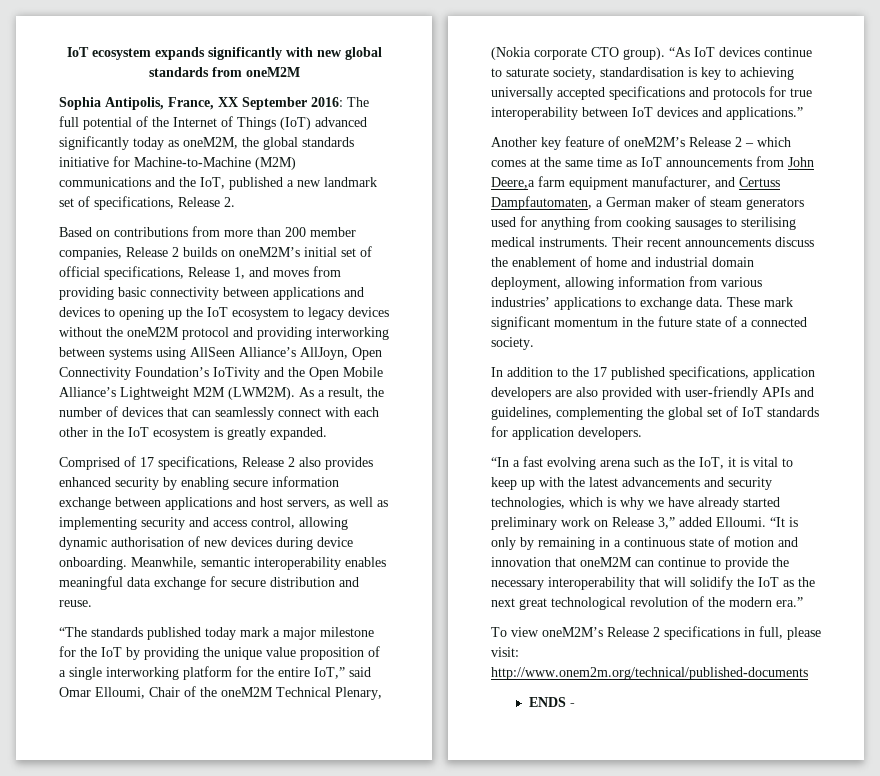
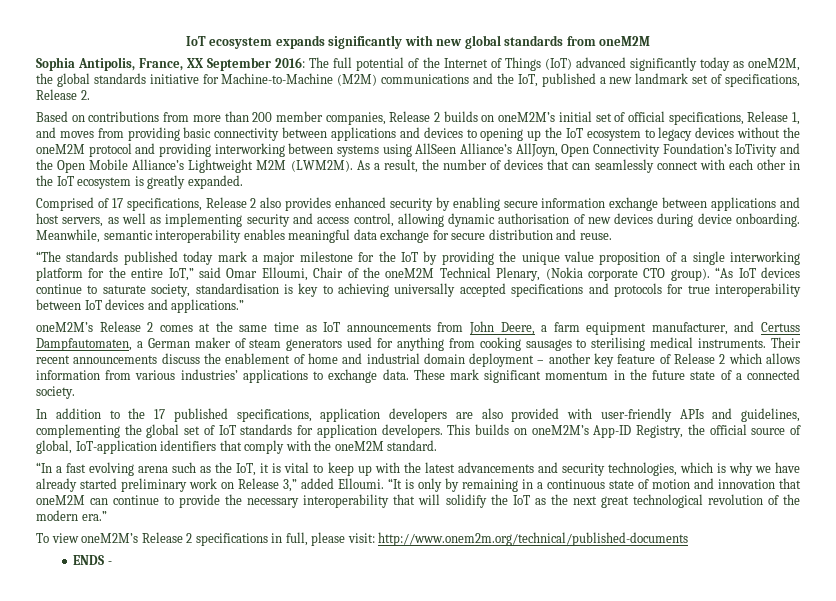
[491,136,791,150] Another key feature of oneM2M’s Release 2 – which -> [36,321,154,332] oneM2M’s Release 2
[491,177,535,189] Deere,a -> [500,322,548,335] Deere, a
[491,277,614,290] deployment, allowing -> [469,353,800,367] deployment – another key feature of Release 2 which allows
(642, 433) none -> [447,424,801,438] [36,440,438,454] This builds on oneM2M’s App-ID Registry, the official source of global, IoT-application identifiers that comply with the oneM2M standard.

